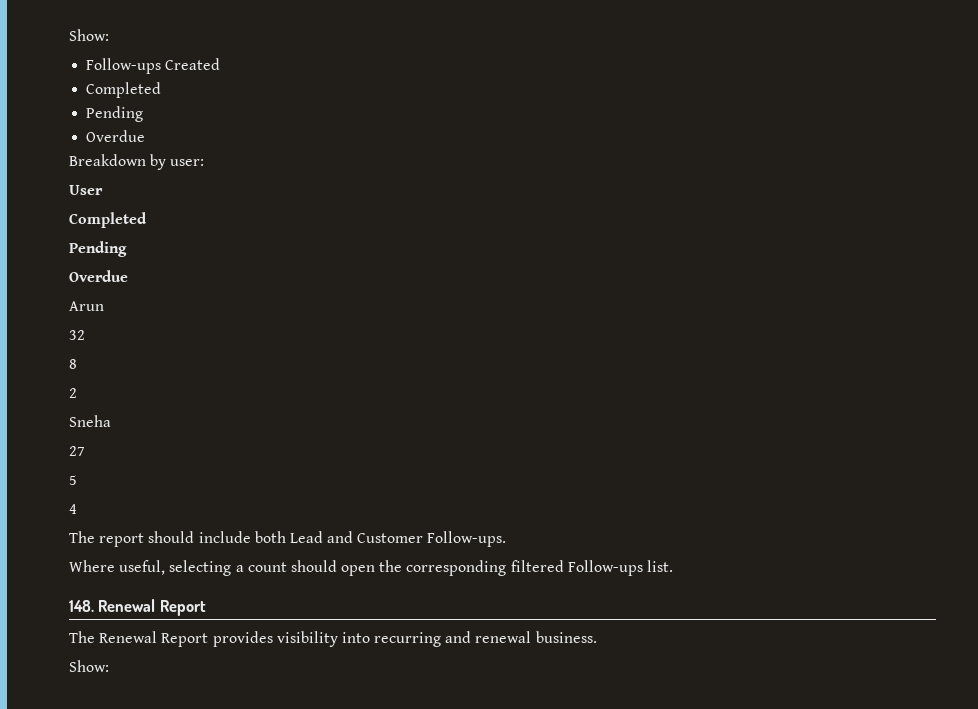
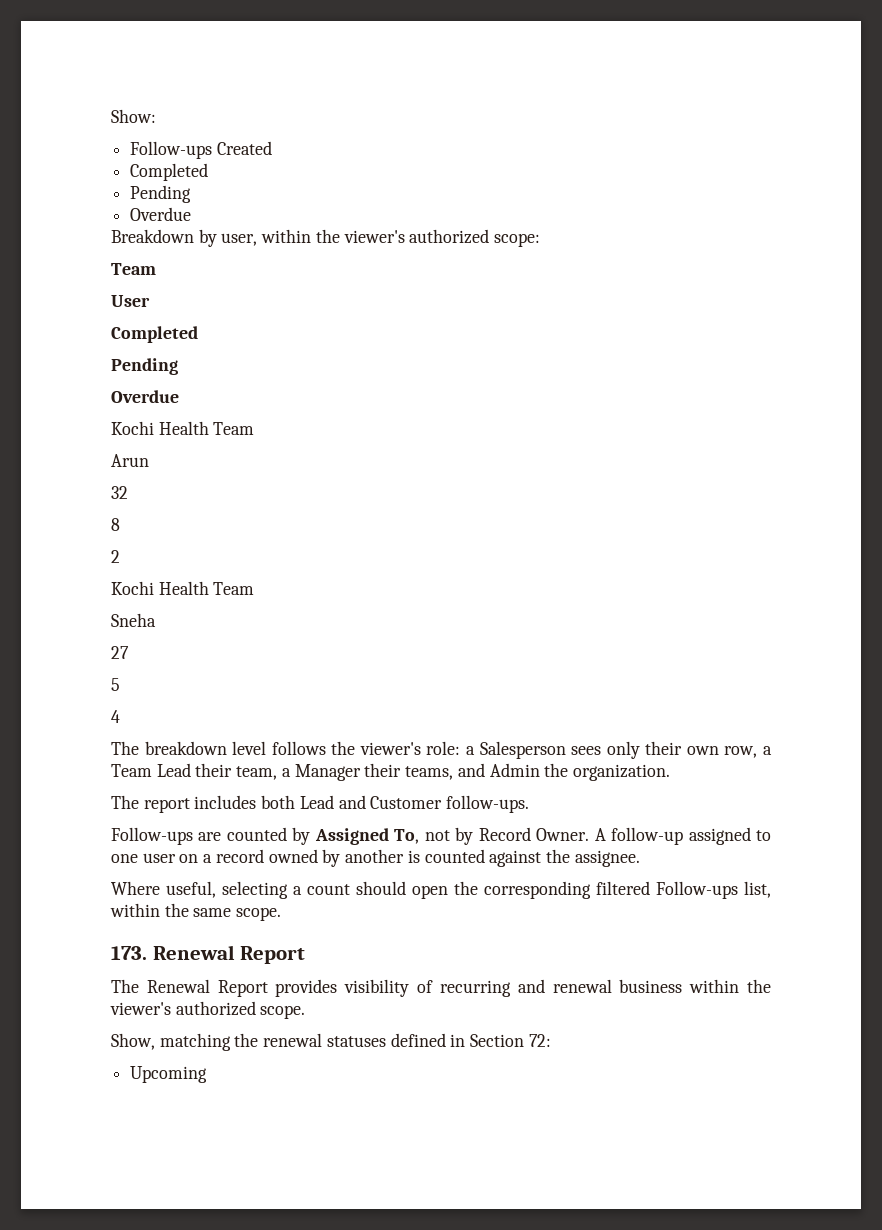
[170,159,205,166] user: -> [221,229,541,247] [111,263,156,275] user, within the viewer's authorized scope: // Team
(128, 276) none -> [111,421,255,435] // Kochi Health Team
(77, 393) none -> [111,581,255,595] // Kochi Health Team
(77, 509) none -> [111,741,772,759] [111,763,670,781] // The breakdown level follows the viewer's role: a Salesperson sees only their own row, a Team Lead their team, a Manager their teams, and Admin the organization.
[148,531,251,543] should include -> [194,795,257,809] includes
[427,531,507,547] Follow-ups. -> [446,795,530,813] [111,827,771,845] [111,849,640,867] follow-ups. // Follow-ups are counted by Assigned To, not by Record Owner. A follow-up assigned to one user on a record owned by another is counted against the assignee.
[647,560,674,572] [69,600,94,612] list. // 148. -> [744,881,771,898] [110,903,282,921] [111,946,147,960] list, within the same scope. // 173.
[341,632,370,643] into -> [417,980,434,993] of
[535,631,597,643] [69,660,109,672] business. // Show: -> [619,979,771,993] [110,1001,306,1019] [111,1033,551,1051] [130,1066,208,1083] business within the viewer's authorized scope. // Show, matching the renewal statuses defined in Section 72: // Upcoming

